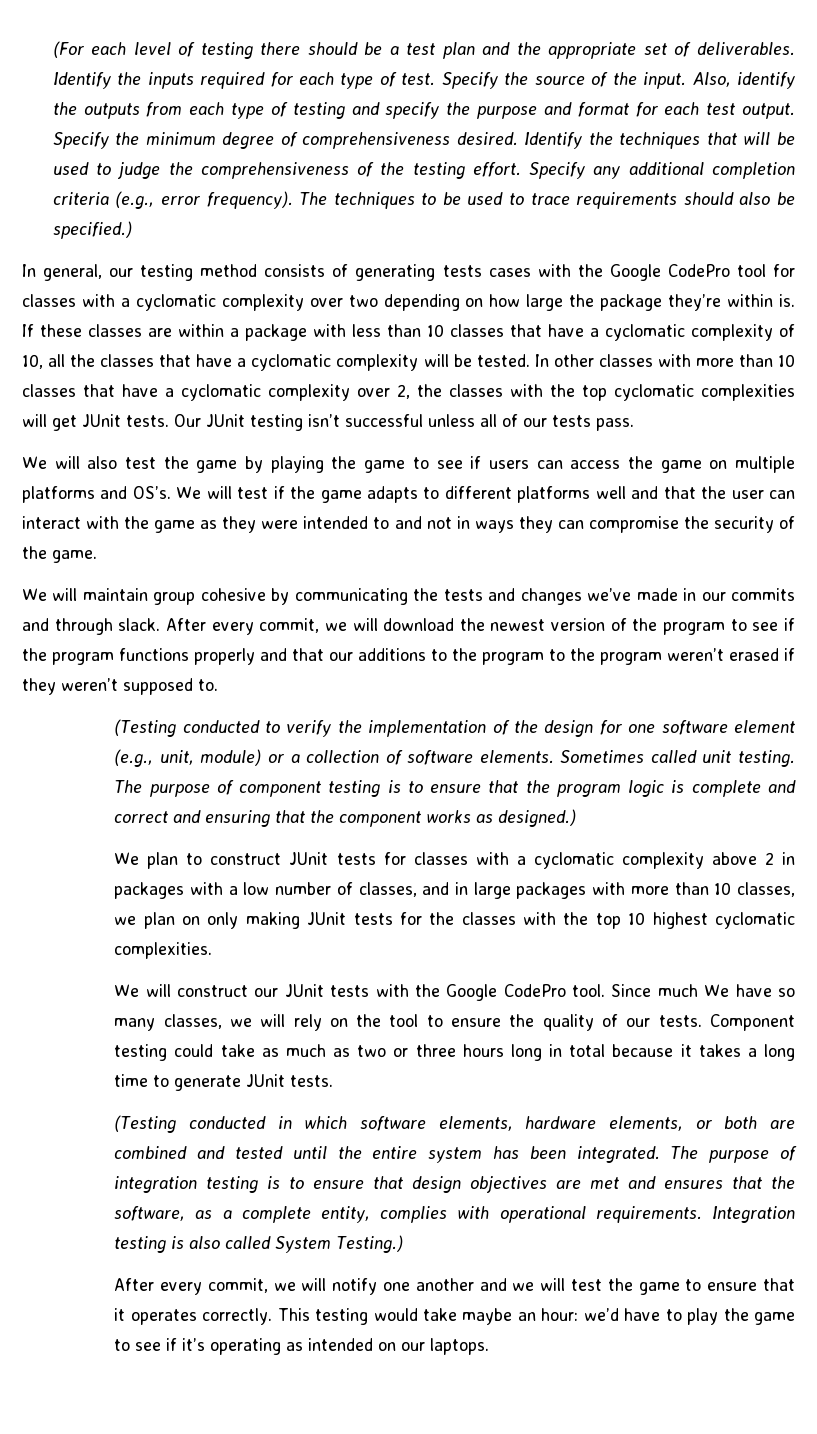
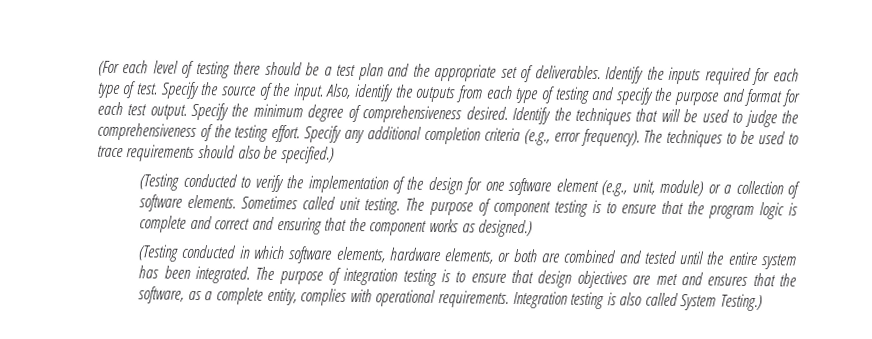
[22,264,796,281] [22,294,795,311] [22,324,795,341] [22,354,795,371] [22,384,795,401] [22,414,634,431] [22,456,796,473] [22,486,796,503] [22,516,795,533] [22,546,97,563] [22,588,795,605] [22,618,795,635] [22,648,795,665] [22,678,218,695] // In general, our testing method consists of generating tests cases with the Google CodePro tool for classes with a cyclomatic complexity over two depending on how large the package they’re within is. If these classes are within a package with less than 10 classes that have a cyclomatic complexity of 10, all the classes that have a cyclomatic complexity will be tested. In other classes with more than 10 classes that have a cyclomatic complexity over 2, the classes with the top cyclomatic complexities will get JUnit tests. Our JUnit testing isn’t successful unless all of our tests pass. // We will also test the game by playing the game to see if users can access the game on multiple platforms and OS’s. We will test if the game adapts to different platforms well and that the user can interact with the game as they were intended to and not in ways they can compromise the security of the game. // We will maintain group cohesive by communicating the tests and changes we’ve made in our commits and through slack. After every commit, we will download the newest version of the program to see if the program functions properly and that our additions to the program to the program weren’t erased if they weren’t supposed to. -> (335, 155) none
[114,852,795,869] [114,882,796,899] [114,912,795,929] [114,942,213,959] [114,984,795,1001] [114,1014,796,1031] [114,1044,796,1061] [114,1074,334,1091] // We plan to construct JUnit tests for classes with a cyclomatic complexity above 2 in packages with a low number of classes, and in large packages with more than 10 classes, we plan on only making JUnit tests for the classes with the top 10 highest cyclomatic complexities. // We will construct our JUnit tests with the Google CodePro tool. Since much We have so many classes, we will rely on the tool to ensure the quality of our tests. Component testing could take as much as two or three hours long in total because it takes a long time to generate JUnit tests. -> (534, 228) none
[114,1278,795,1295] [114,1308,795,1325] [114,1338,490,1355] // After every commit, we will notify one another and we will test the game to ensure that it operates correctly. This testing would take maybe an hour: we’d have to play the game to see if it’s operating as intended on our laptops. -> (764, 302) none

